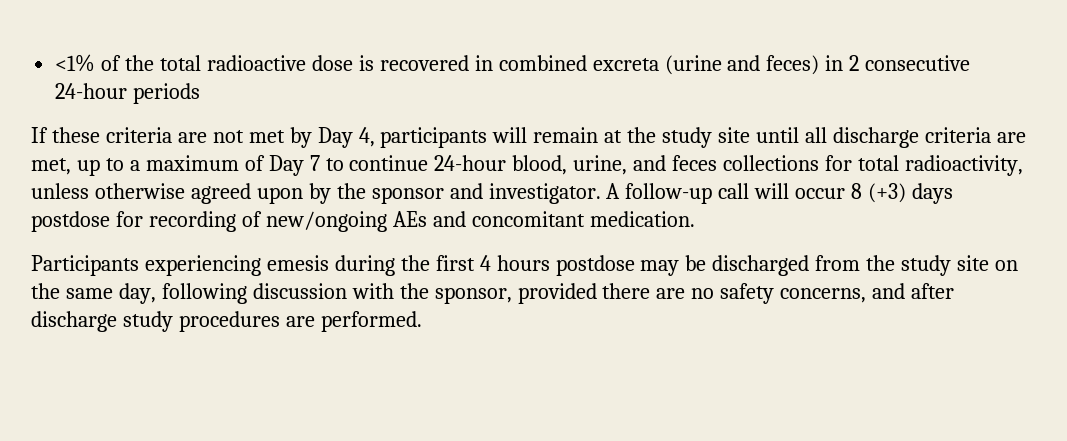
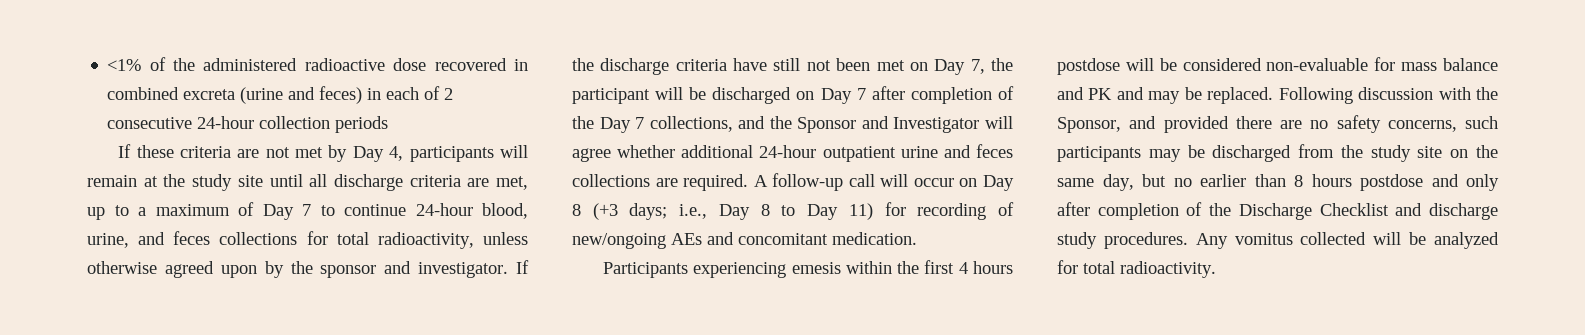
[160,55,202,71] total -> [203,58,298,71] administered
[358,55,374,71] is -> (427, 64) none
(844, 63) none -> [386,86,441,100] each of
(128, 91) none -> [259,116,331,129] collection
(601, 193) none -> [516,260,529,274] [572,58,1014,75] [572,86,1014,104] [572,116,1013,133] [572,144,1013,162] [572,174,749,191] If the discharge criteria have still not been met on Day 7, the participant will be discharged on Day 7 after completion of the Day 7 collections, and the Sponsor and Investigator will agree whether additional 24-hour outpatient urine and feces collections are required.
[851,183,954,204] [31,211,110,232] 8 (+3) days postdose -> [959,175,1014,191] [572,203,873,220] on Day 8 (+3 days; i.e., Day 8 to Day 11)
[334,255,395,276] during -> [845,261,892,274] within
(635, 265) none -> [1125,57,1498,71] [1057,87,1498,104] [1057,115,1498,133] [1057,146,1141,162] will be considered non-evaluable for mass balance and PK and may be replaced. Following discussion with the Sponsor, and provided there are no safety concerns, such participants
[161,283,955,304] [31,311,422,332] following discussion with the sponsor, provided there are no safety concerns, and after discharge study procedures are performed. -> [1142,174,1499,191] [1057,202,1498,220] [1057,232,1499,249] [1057,260,1216,278] but no earlier than 8 hours postdose and only after completion of the Discharge Checklist and discharge study procedures. Any vomitus collected will be analyzed for total radioactivity.

